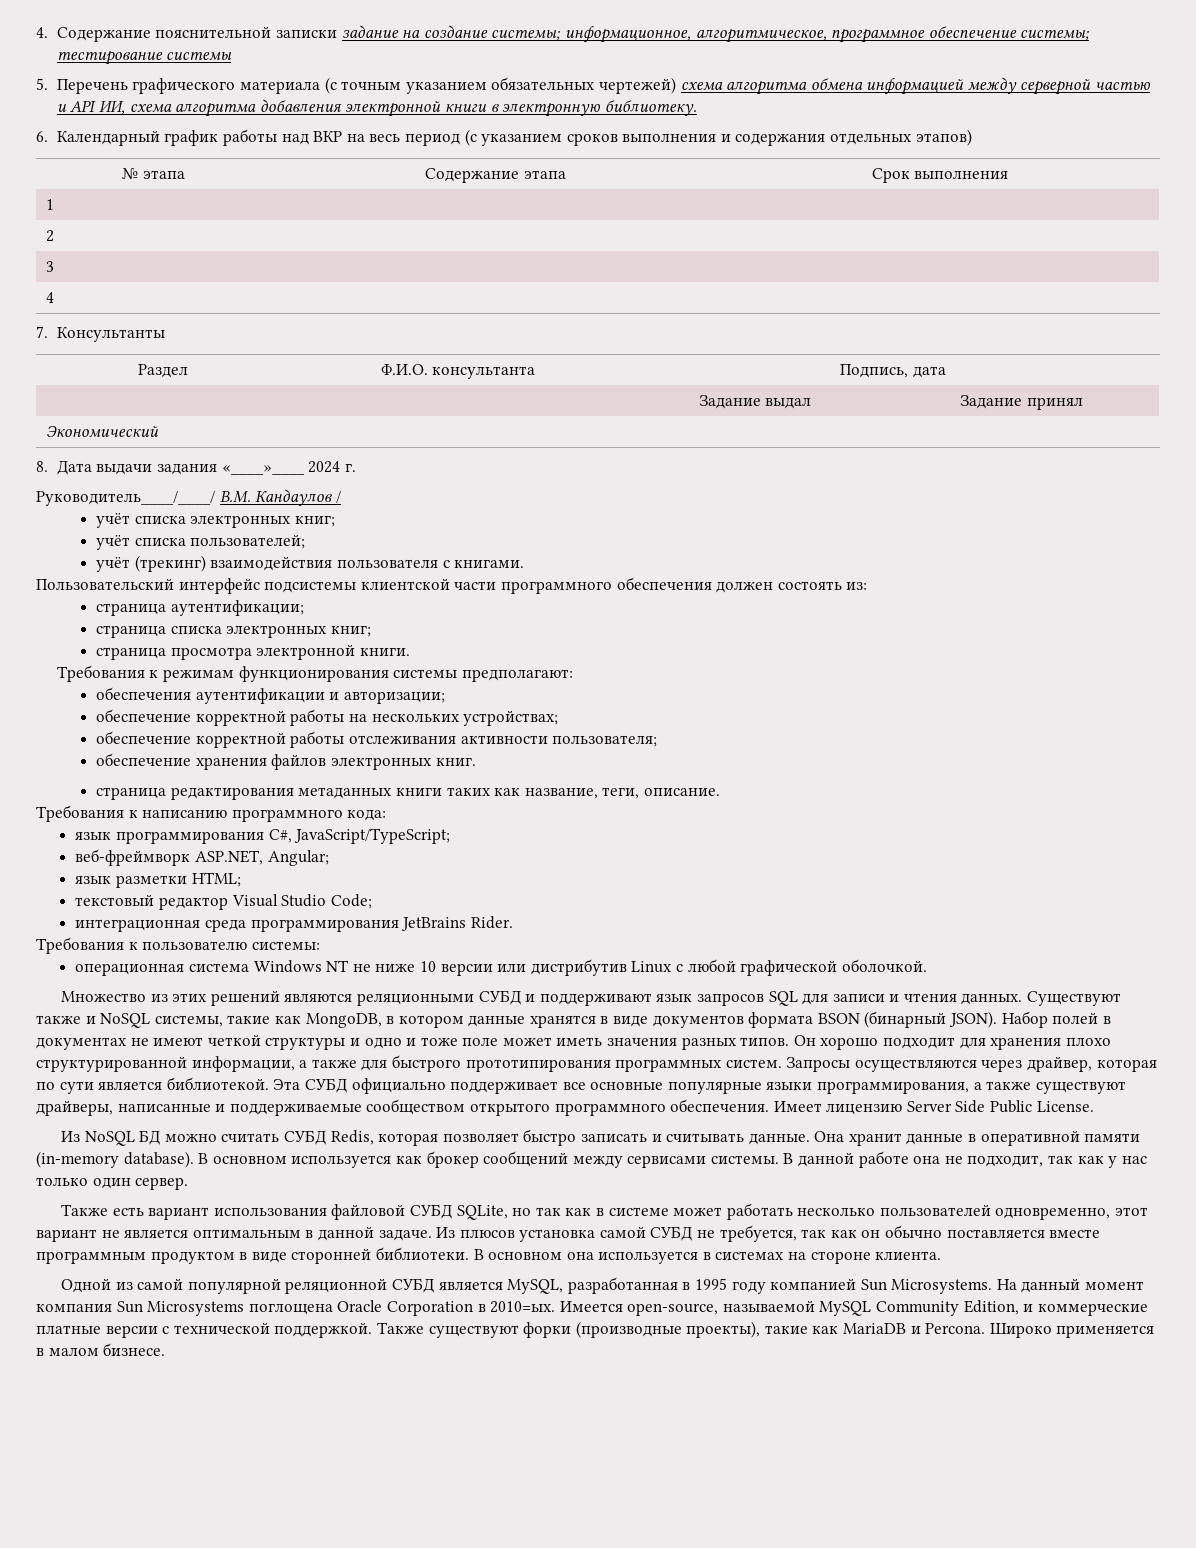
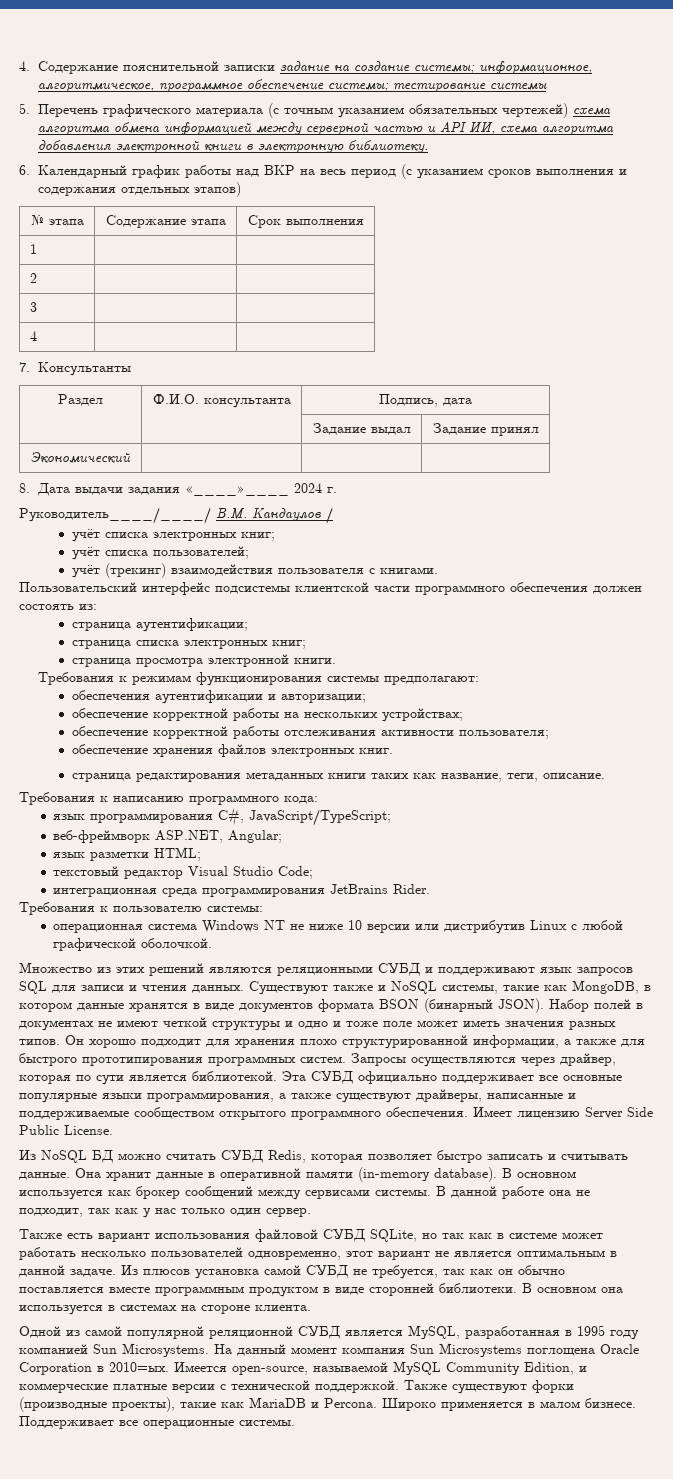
(166, 1349) none -> [19,1416,295,1429] Поддерживает все операционные системы.

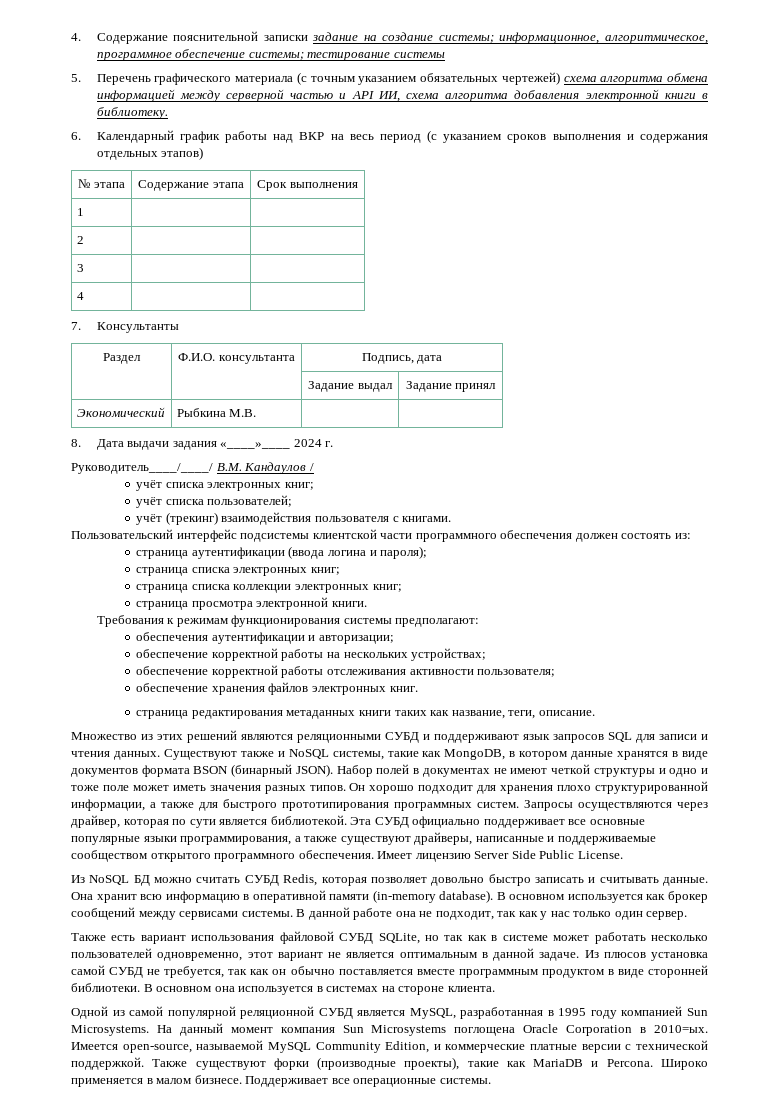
[257,144,344,154] электронную -> (709, 96) none
(131, 458) none -> [176,408,257,417] Рыбкина М.В.
[136,618,249,632] аутентификации; -> [191,546,428,559] аутентификации (ввода логина и пароля);
(307, 644) none -> [136,584,402,593] // страница списка коллекции электронных книг;
[19,792,318,805] [53,808,392,826] [53,830,283,843] [53,847,202,861] [53,866,314,879] [53,884,431,897] [19,902,263,915] [53,920,624,934] [53,938,213,951] // Требования к написанию программного кода: // язык программирования C#, JavaScript/TypeScript; // веб-фреймворк ASP.NET, Angular; // язык разметки HTML; // текстовый редактор Visual Studio Code; // интеграционная среда программирования JetBrains Rider. // Требования к пользователю системы: // операционная система Windows NT не ниже 10 версии или дистрибутив Linux с любой графической оболочкой. -> (595, 713) none
(432, 1157) none -> [431,877,485,886] довольно
[156,1172,203,1180] данные -> [140,891,240,903] всю информацию

